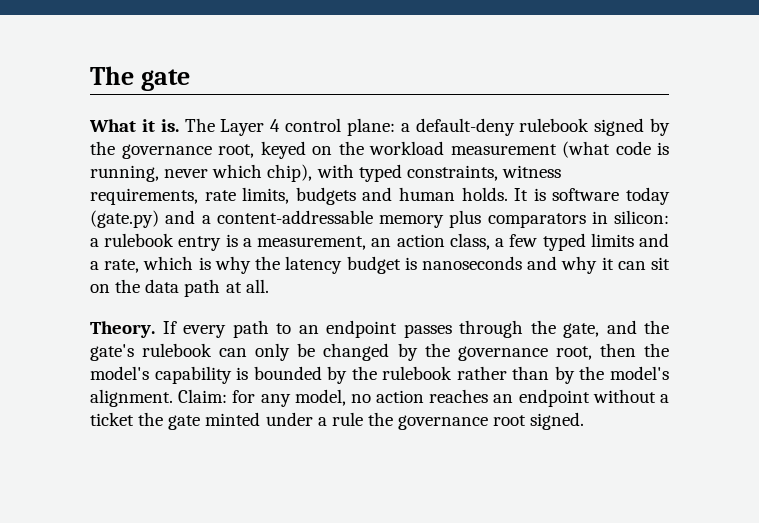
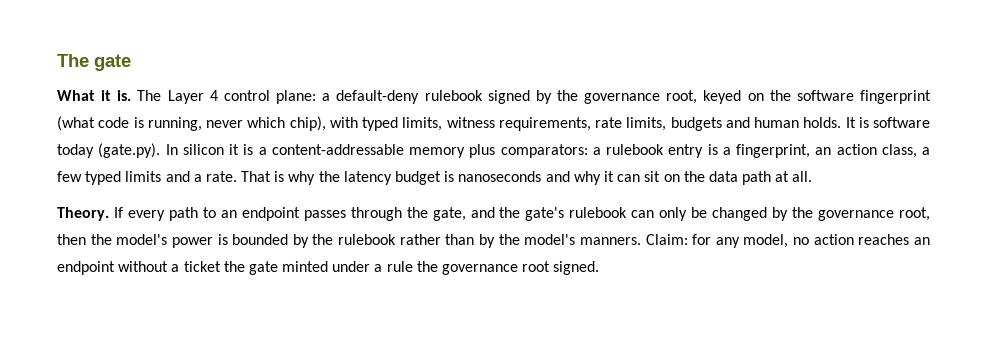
[369,141,557,155] workload measurement -> [796,90,931,104] software fingerprint
[406,165,498,181] constraints, -> [402,117,443,131] limits,
[90,210,196,228] (gate.py) and -> [98,143,254,158] (gate.py). In silicon it is
[487,210,669,228] comparators in silicon: -> [500,144,588,158] comparators:
[257,236,367,250] measurement, -> [736,144,810,158] fingerprint,
[104,256,194,273] rate, which -> [205,171,272,182] rate. That
[154,366,232,384] capability -> [171,237,213,248] power
[90,389,173,407] alignment. -> [579,237,641,245] manners.

